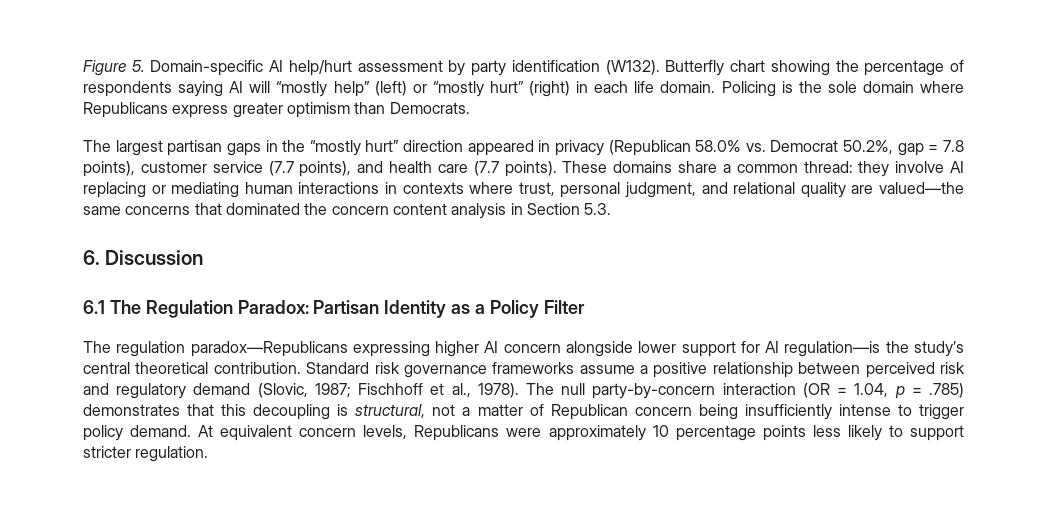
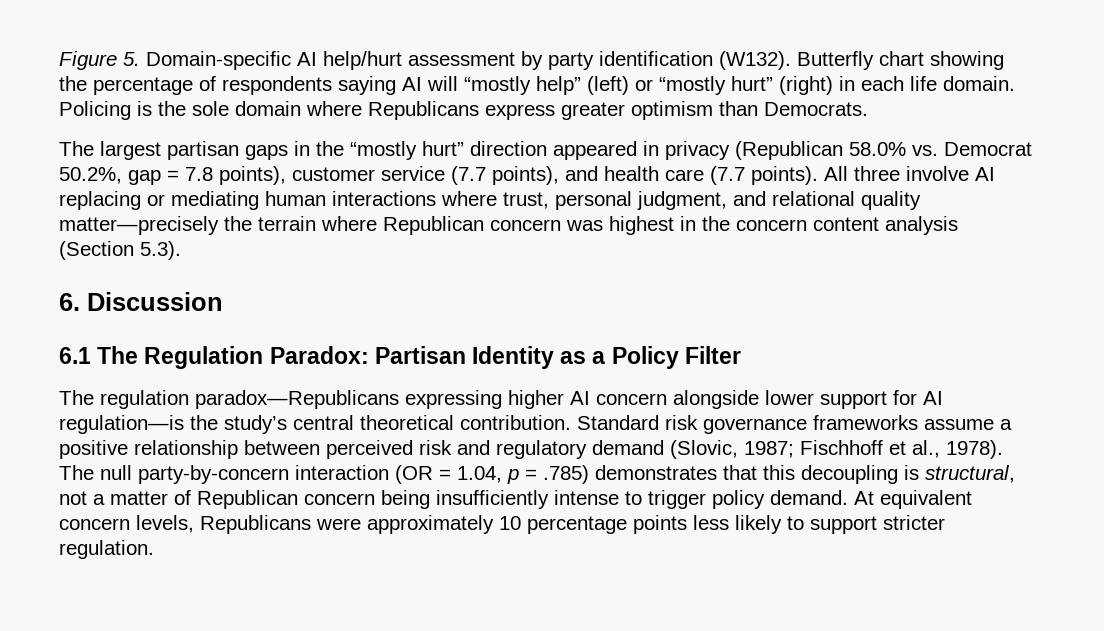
[562,161,890,177] These domains share a common thread: they -> [824,166,900,181] All three
[385,182,464,194] in contexts -> (436, 198) none
[851,182,965,194] [83,203,300,215] are valued—the same concerns that dominated -> [59,216,696,235] matter—precisely the terrain where Republican concern was highest in
[510,203,612,215] in Section 5.3. -> [59,241,181,260] (Section 5.3).

